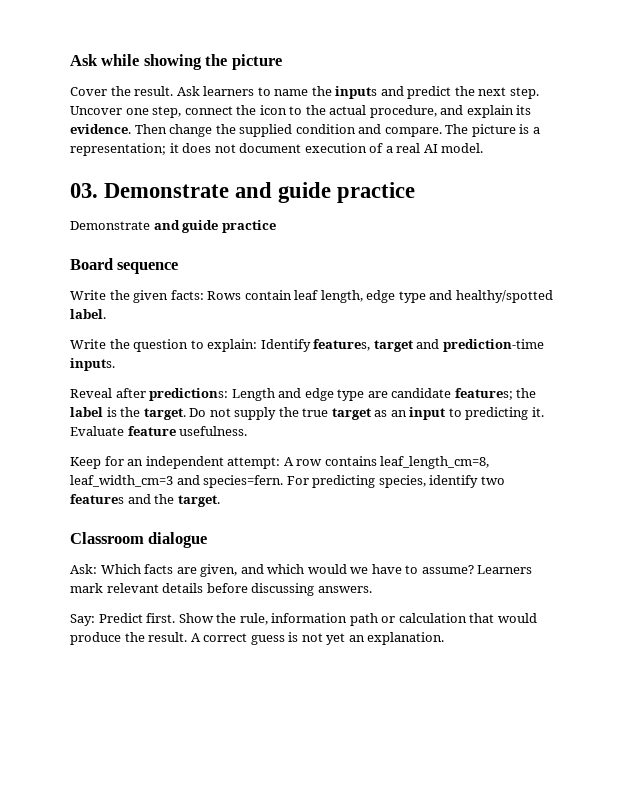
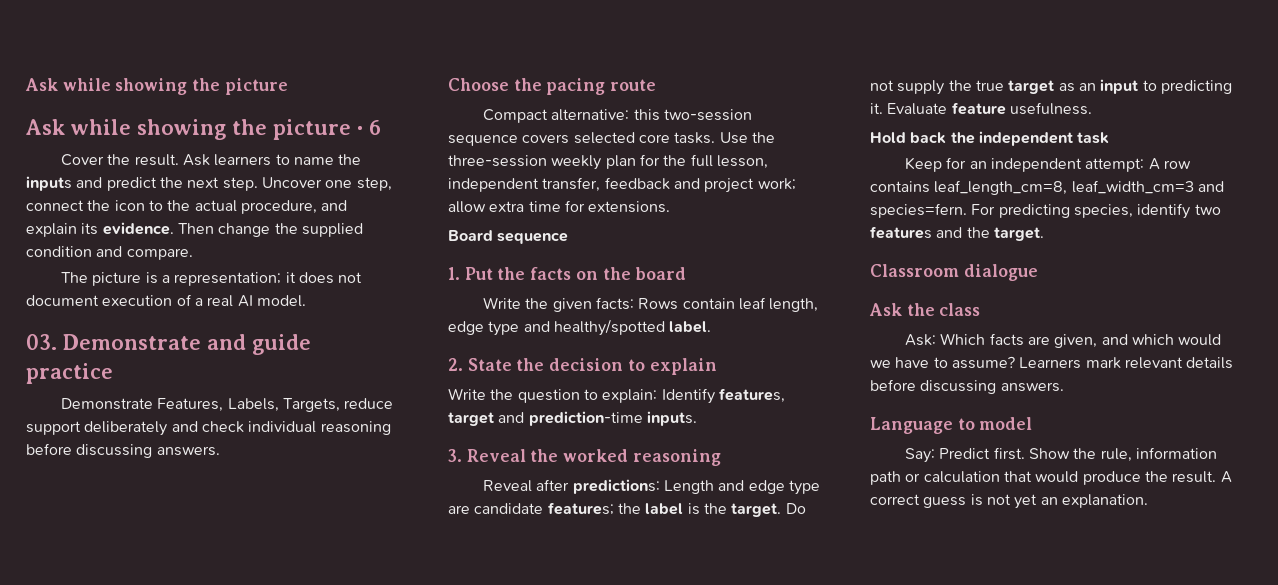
[70,54,282,70] Ask while showing the picture -> [25,78,288,95] [26,119,381,140] Ask while showing the picture // Ask while showing the picture · 6
(442, 132) none -> (193, 254) //
[153,220,276,233] [70,258,179,274] and guide practice // Board sequence -> [157,398,394,412] [26,421,391,436] [26,443,220,458] [448,78,657,95] [483,109,752,123] [448,132,775,146] [448,154,768,170] [448,177,796,193] [448,200,671,213] [448,230,569,244] [448,267,687,280] Features, Labels, Targets, reduce support deliberately and check individual reasoning before discussing answers. // Choose the pacing route // Compact alternative: this two-session sequence covers selected core tasks. Use the three-session weekly plan for the full lesson, independent transfer, feedback and project work; allow extra time for extensions. // Board sequence // 1. Put the facts on the board
(106, 314) none -> [448,358,717,375] // 2. State the decision to explain
(115, 364) none -> [448,449,721,466] // 3. Reveal the worked reasoning
(248, 431) none -> [870,131,1110,146] // Hold back the independent task
(208, 540) none -> [869,303,981,316] // Ask the class
(372, 589) none -> [870,417,1033,434] // Language to model

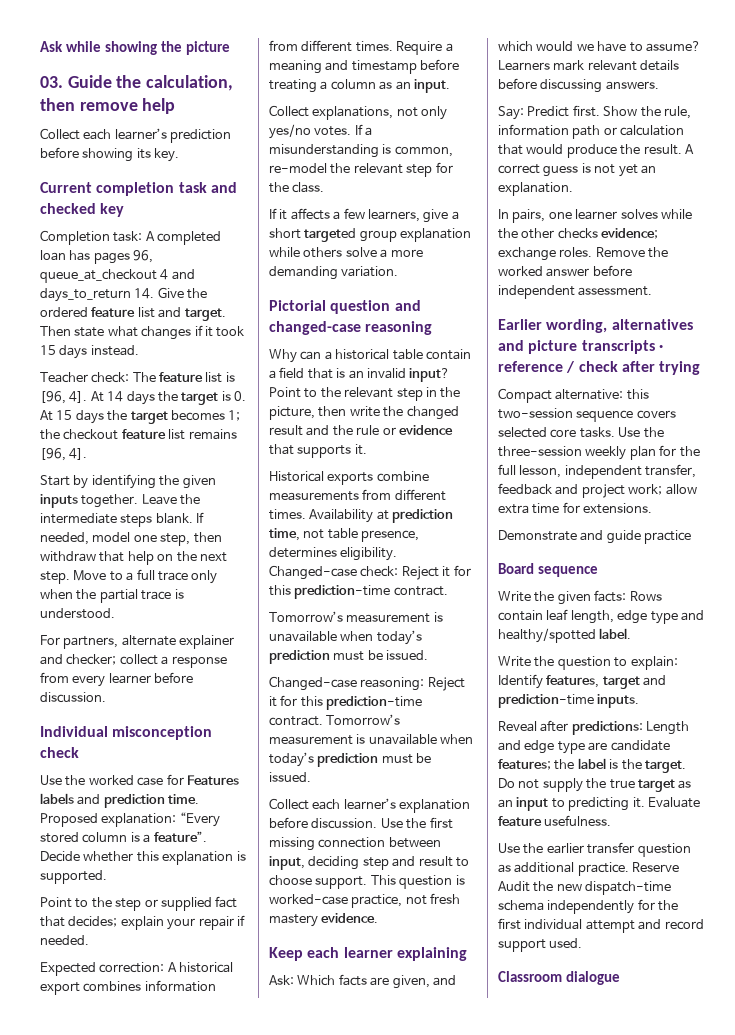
[26,119,381,140] [61,154,362,166] [26,176,392,191] [26,200,348,214] [26,222,363,237] [26,246,193,260] [61,272,363,286] [26,294,306,307] [26,334,311,355] [26,363,113,384] [61,398,394,412] [26,421,391,436] [26,443,220,458] [448,78,657,95] Ask while showing the picture · 6 // Cover the result. Ask learners to name the inputs and predict the next step. Uncover one step, connect the icon to the actual procedure, and explain its evidence. Then change the supplied condition and compare. // The picture is a representation; it does not document execution of a real AI model. // 03. Demonstrate and guide practice // Demonstrate Features, Labels, Targets, reduce support deliberately and check individual reasoning before discussing answers. // Choose the pacing route -> [40,75,234,91] [40,98,176,114] [40,128,232,143] [40,147,180,162] [40,182,237,196] [40,203,125,217] [40,230,222,245] [40,250,154,264] [40,269,195,283] [40,287,208,302] [40,307,226,321] [40,325,245,340] [40,345,139,359] [40,372,235,383] [40,391,246,405] [40,410,241,424] [40,429,237,440] [40,448,88,461] [40,474,216,489] [40,494,201,508] [40,512,205,527] [40,532,222,546] [40,551,227,565] [40,569,218,584] [40,589,184,603] [40,608,115,619] [40,635,235,649] [40,654,227,668] [40,672,194,687] [40,692,106,703] [40,726,213,740] [40,747,79,758] [40,774,239,786] [40,793,200,808] [40,812,220,827] [40,831,207,843] [40,851,246,865] [40,870,107,884] [40,896,238,911] [40,915,245,930] [40,935,89,945] [40,962,234,976] [40,980,216,995] [269,40,453,55] [269,59,460,74] [269,79,450,93] [269,105,448,120] [269,124,373,139] [269,144,453,158] [269,162,453,177] [269,182,325,193] [269,208,459,223] [269,228,472,242] [269,247,423,258] [269,266,399,280] [269,300,421,314] [269,321,433,335] [269,349,471,363] [269,367,451,382] [269,387,461,401] [269,406,459,420] [269,425,453,436] [269,444,367,458] [269,471,429,485] [269,489,446,501] [269,509,454,523] [269,528,420,542] [269,547,398,561] [269,565,471,580] [269,585,448,599] [269,611,443,623] [269,630,422,645] [269,650,429,664] [269,676,465,691] [269,695,423,710] [269,714,401,726] [269,734,474,745] [269,752,432,767] [269,772,311,782] [269,798,471,813] [269,817,453,829] [269,837,441,851] [269,856,469,870] [269,875,465,889] [269,893,461,908] [269,913,379,927] [269,947,467,961] [269,974,456,989] [498,41,701,52] [498,60,680,71] [498,78,659,93] [498,105,691,120] [498,124,685,139] [498,144,694,158] [498,163,656,177] [498,182,573,196] [498,209,692,223] [498,228,659,239] [498,247,669,261] [498,265,632,277] [498,285,653,299] [498,319,693,333] [498,340,663,354] [498,361,701,375] 03. Guide the calculation, then remove help // Collect each learner’s prediction before showing its key. // Current completion task and checked key // Completion task: A completed loan has pages 96, queue_at_checkout 4 and days_to_return 14. Give the ordered feature list and target. Then state what changes if it took 15 days instead. // Teacher check: The feature list is [96, 4]. At 14 days the target is 0. At 15 days the target becomes 1; the checkout feature list remains [96, 4]. // Start by identifying the given inputs together. Leave the intermediate steps blank. If needed, model one step, then withdraw that help on the next step. Move to a full trace only when the partial trace is understood. // For partners, alternate explainer and checker; collect a response from every learner before discussion. // Individual misconception check // Use the worked case for Features labels and prediction time. Proposed explanation: “Every stored column is a feature”. Decide whether this explanation is supported. // Point to the step or supplied fact that decides; explain your repair if needed. // Expected correction: A historical export combines information from different times. Require a meaning and timestamp before treating a column as an input. // Collect explanations, not only yes/no votes. If a misunderstanding is common, re-model the relevant step for the class. // If it affects a few learners, give a short targeted group explanation while others solve a more demanding variation. // Pictorial question and changed-case reasoning // Why can a historical table contain a field that is an invalid input? Point to the relevant step in the picture, then write the changed result and the rule or evidence that supports it. // Historical exports combine measurements from different times. Availability at prediction time, not table presence, determines eligibility. Changed-case check: Reject it for this prediction-time contract. // Tomorrow’s measurement is unavailable when today’s prediction must be issued. // Changed-case reasoning: Reject it for this prediction-time contract. Tomorrow’s measurement is unavailable when today’s prediction must be issued. // Collect each learner’s explanation before discussion. Use the first missing connection between input, deciding step and result to choose support. This question is worked-case practice, not fresh mastery evidence. // Keep each learner explaining // Ask: Which facts are given, and which would we have to assume? Learners mark relevant details before discussing answers. // Say: Predict first. Show the rule, information path or calculation that would produce the result. A correct guess is not yet an explanation. // In pairs, one learner solves while the other checks evidence; exchange roles. Remove the worked answer before independent assessment. // Earlier wording, alternatives and picture transcripts · reference / check after trying
[448,230,569,244] [448,267,687,280] Board sequence // 1. Put the facts on the board -> [498,530,692,544] [498,563,599,577] Demonstrate and guide practice // Board sequence
[448,358,717,375] // 2. State the decision to explain -> (632, 633) none
[448,449,721,466] // 3. Reveal the worked reasoning -> (640, 701) none
[870,131,1110,146] [905,157,1191,172] [870,180,1224,195] [870,203,1221,219] [870,226,1044,241] [870,264,1038,281] [869,303,981,316] [905,333,1222,348] [870,356,1234,369] [870,379,1064,394] [870,417,1033,434] [905,447,1217,463] [870,471,1232,485] [870,494,1148,509] Hold back the independent task // Keep for an independent attempt: A row contains leaf_length_cm=8, leaf_width_cm=3 and species=fern. For predicting species, identify two features and the target. // Classroom dialogue // Ask the class // Ask: Which facts are given, and which would we have to assume? Learners mark relevant details before discussing answers. // Language to model // Say: Predict first. Show the rule, information path or calculation that would produce the result. A correct guess is not yet an explanation. -> [498,842,691,857] [498,862,680,876] [498,881,672,895] [498,899,679,914] [498,918,704,933] [498,938,583,952] [498,971,621,985] Use the earlier transfer question as additional practice. Reserve Audit the new dispatch-time schema independently for the first individual attempt and record support used. // Classroom dialogue

